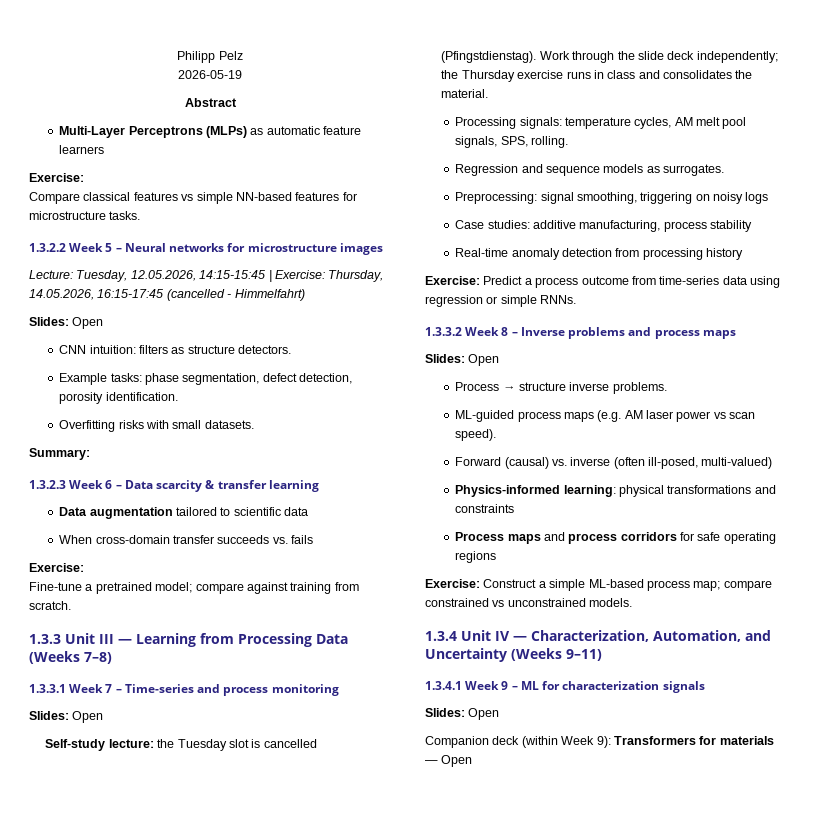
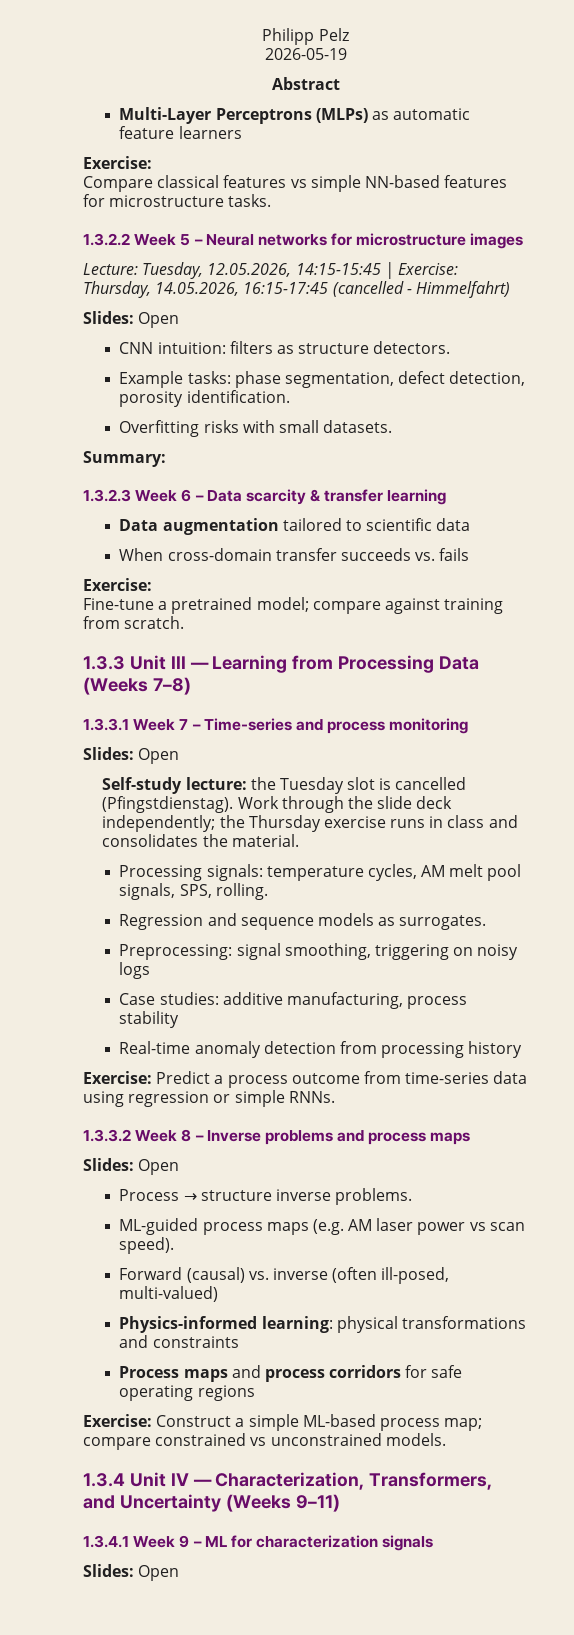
[653,630,741,642] Automation, -> [369,1472,493,1490] Transformers,
[425,736,774,748] [425,755,473,767] // Companion deck (within Week 9): Transformers for materials — Open -> (180, 1573) none

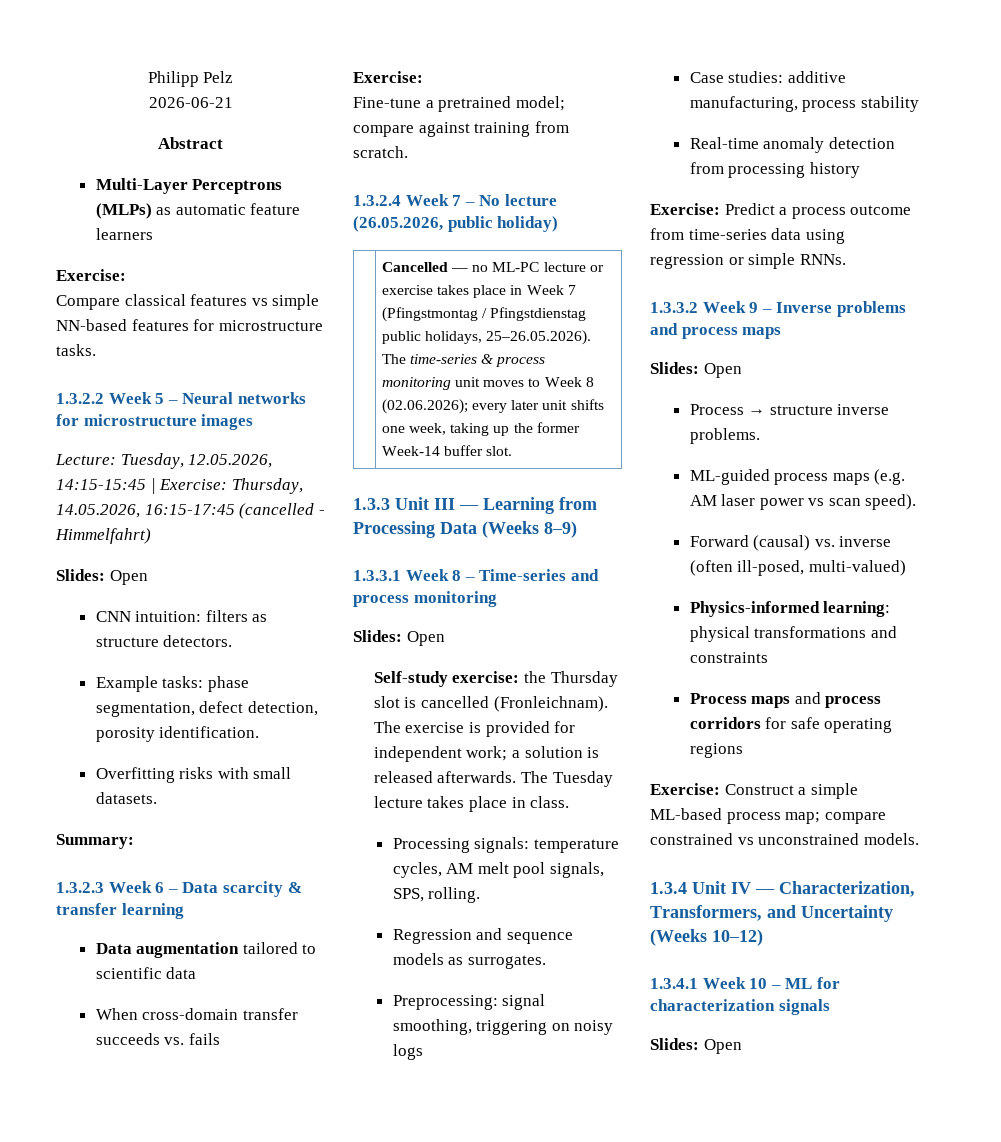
[264,48,347,60] 2026-05-19 -> [148,97,233,108] 2026-06-21
(185, 622) none -> [353,194,557,206] [353,216,559,232] [381,262,604,272] [381,285,576,298] [381,307,587,322] [381,330,592,345] [381,354,546,367] [381,377,594,390] [381,399,604,414] [381,422,580,436] [381,445,513,456] // 1.3.2.4 Week 7 – No lecture (26.05.2026, public holiday) // | Cancelled — no ML-PC lecture or exercise takes place in Week 7 (Pfingstmontag / Pfingstdienstag public holidays, 25–26.05.2026). The time-series & process monitoring unit moves to Week 8 (02.06.2026); every later unit shifts one week, taking up the former Week-14 buffer slot.
[152,677,191,695] 7–8) -> [544,521,577,538] 8–9)
[179,719,189,730] 7 -> [452,570,462,581] 8
[185,777,467,794] [102,796,453,813] [102,815,518,832] [102,834,299,847] lecture: the Tuesday slot is cancelled (Pfingstdienstag). Work through the slide deck independently; the Thursday exercise runs in class and consolidates the material. -> [452,671,618,687] [373,696,608,712] [373,721,576,737] [373,746,600,762] [373,771,613,787] [373,796,570,812] exercise: the Thursday slot is cancelled (Fronleichnam). The exercise is provided for independent work; a solution is released afterwards. The Tuesday lecture takes place in class.
[181,1129,192,1142] 8 -> [749,302,759,313] 9
[295,1494,340,1512] 9–11) -> [712,929,763,946] 10–12)
[179,1535,190,1548] 9 -> [749,978,768,989] 10

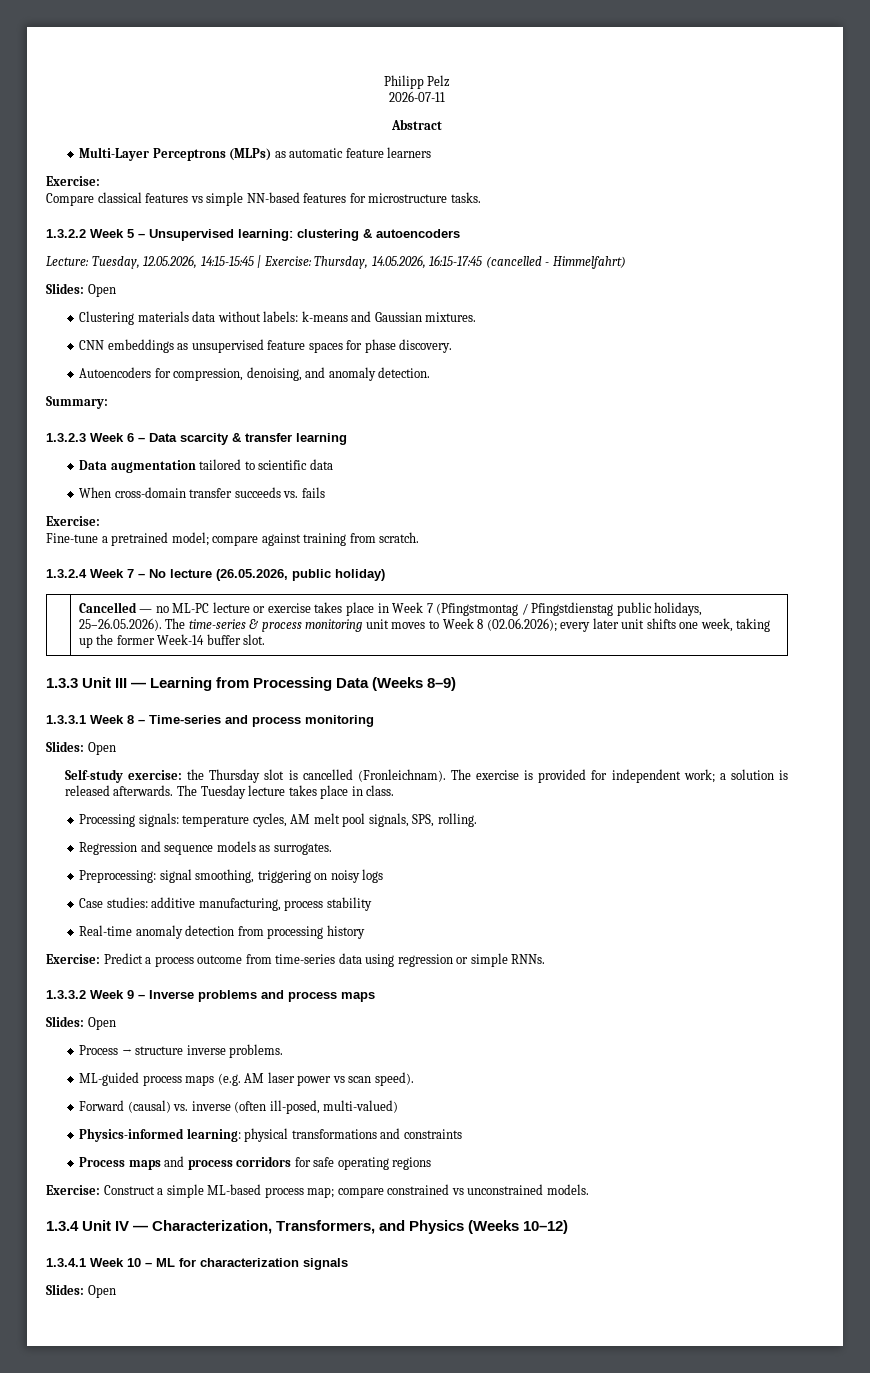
[148,97,233,108] 2026-06-21 -> [389,91,445,102] 2026-07-11
[182,392,306,404] [56,414,254,430] Neural networks for microstructure images -> [149,229,460,241] Unsupervised learning: clustering & autoencoders
[95,610,268,622] [95,635,233,647] [95,676,249,692] [95,701,318,717] [95,726,260,742] [95,767,292,783] [95,792,157,804] CNN intuition: filters as structure detectors. // Example tasks: phase segmentation, defect detection, porosity identification. // Overfitting risks with small datasets. -> [79,311,477,325] [79,339,453,353] [79,367,431,381] Clustering materials data without labels: k-means and Gaussian mixtures. // CNN embeddings as unsupervised feature spaces for phase discovery. // Autoencoders for compression, denoising, and anomaly detection.
[801,905,893,922] Uncertainty -> [409,1220,465,1234] Physics

